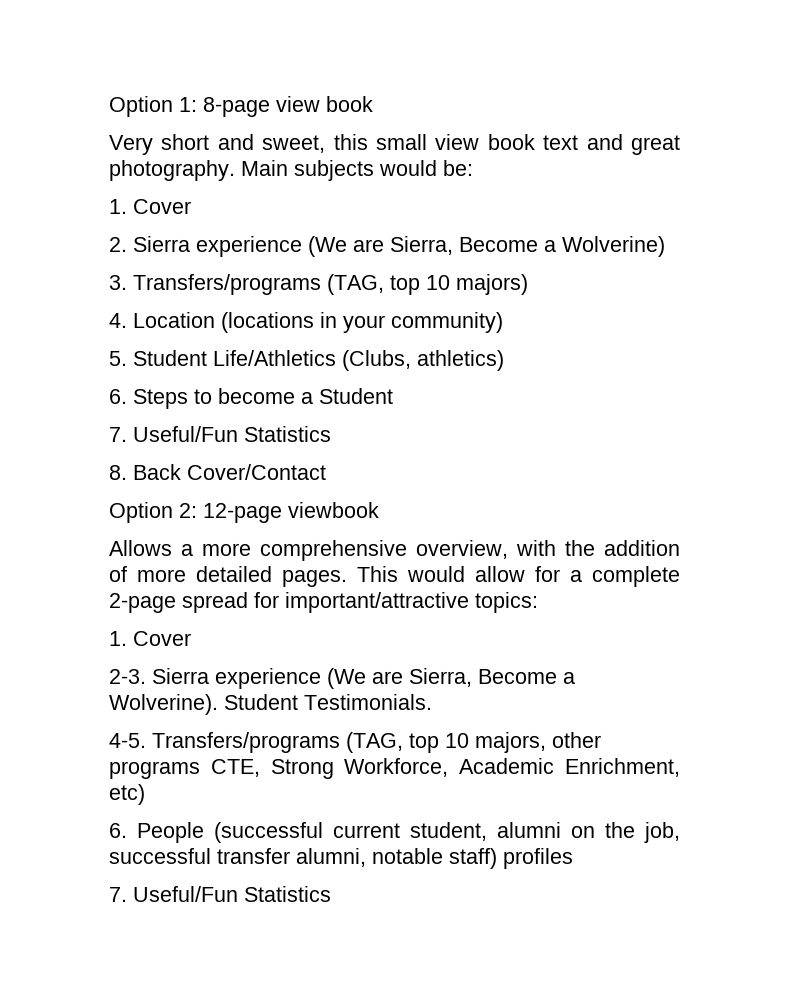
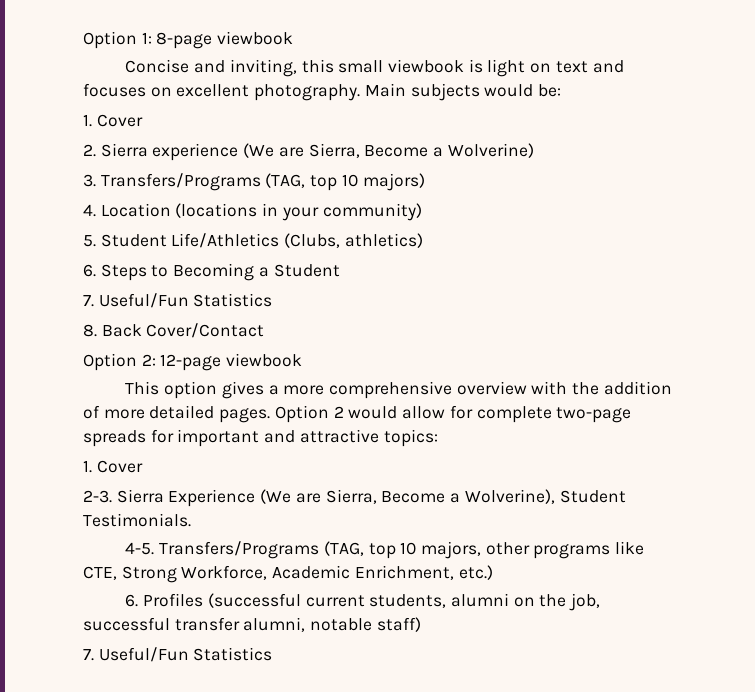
[276,96,373,112] [109,134,680,155] view book // Very short and sweet, this small view book text and great -> [217,31,294,45] [125,59,624,77] [83,83,250,97] viewbook // Concise and inviting, this small viewbook is light on text and focuses on excellent
[133,274,321,295] Transfers/programs -> [100,173,261,191] Transfers/Programs
[218,388,295,404] become -> [173,263,255,281] Becoming
[109,540,172,556] Allows -> [125,381,264,399] This option gives
[416,540,508,559] overview, -> [456,381,527,395] overview
[357,566,398,582] This -> [274,405,344,423] Option 2
[570,566,680,587] [109,592,469,613] a complete 2-page spread for important/attractive -> [476,406,632,423] [83,429,379,447] complete two-page spreads for important and attractive
[215,668,575,689] [109,694,218,715] experience (We are Sierra, Become a Wolverine). -> [168,489,555,507] Experience (We are Sierra, Become a Wolverine),
[152,732,340,753] Transfers/programs -> [159,541,320,559] Transfers/Programs
(200, 770) none -> [615,541,645,555] like
[109,784,145,805] [109,822,204,843] etc) // 6. People -> [458,565,493,580] [125,593,204,607] etc.) // 6. Profiles
[410,822,487,841] student, -> [369,594,447,608] students,
[503,848,573,869] profiles -> (421, 624) none

